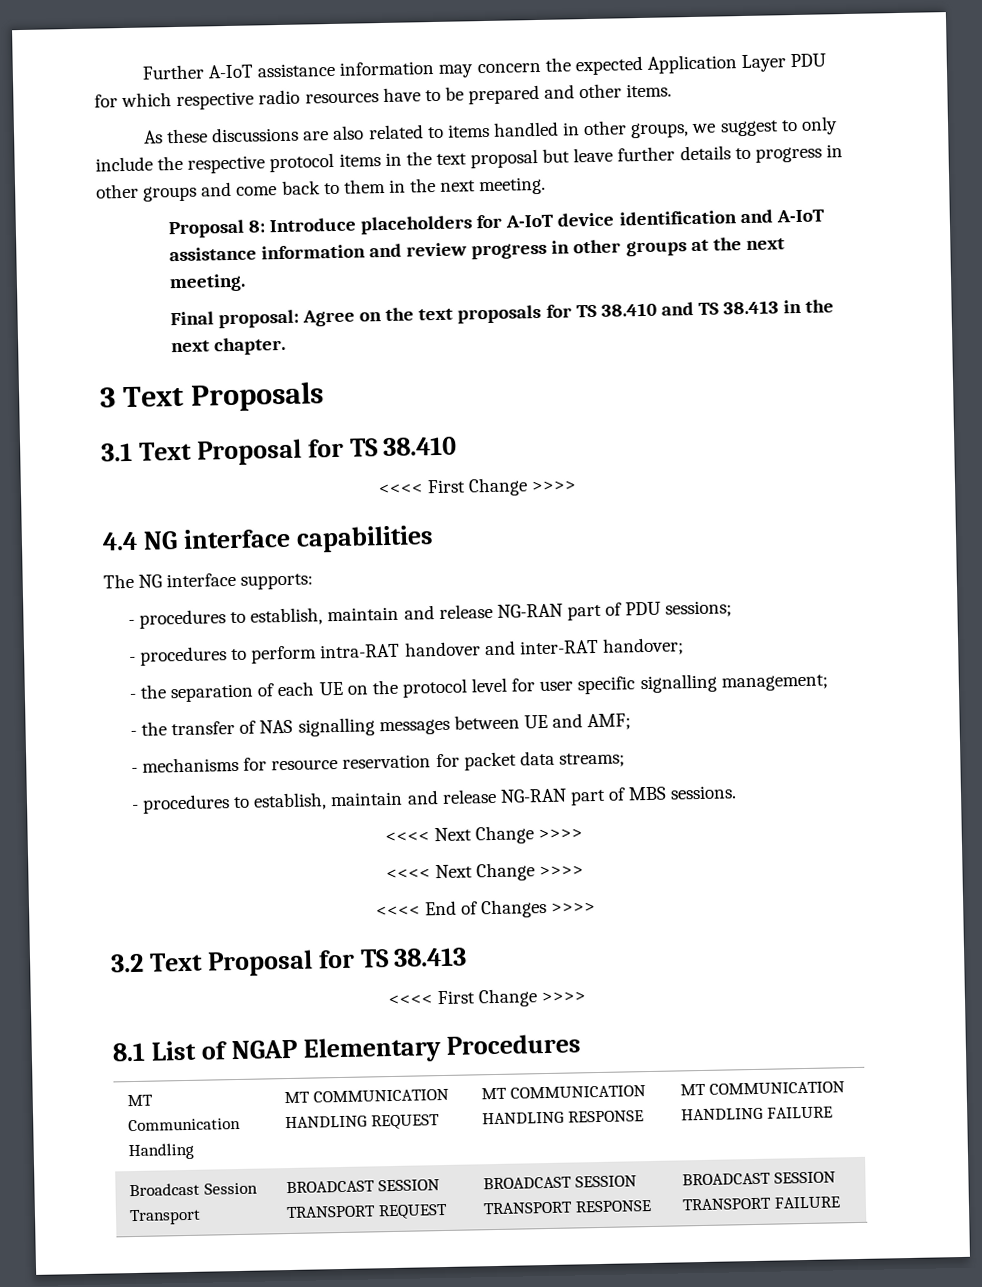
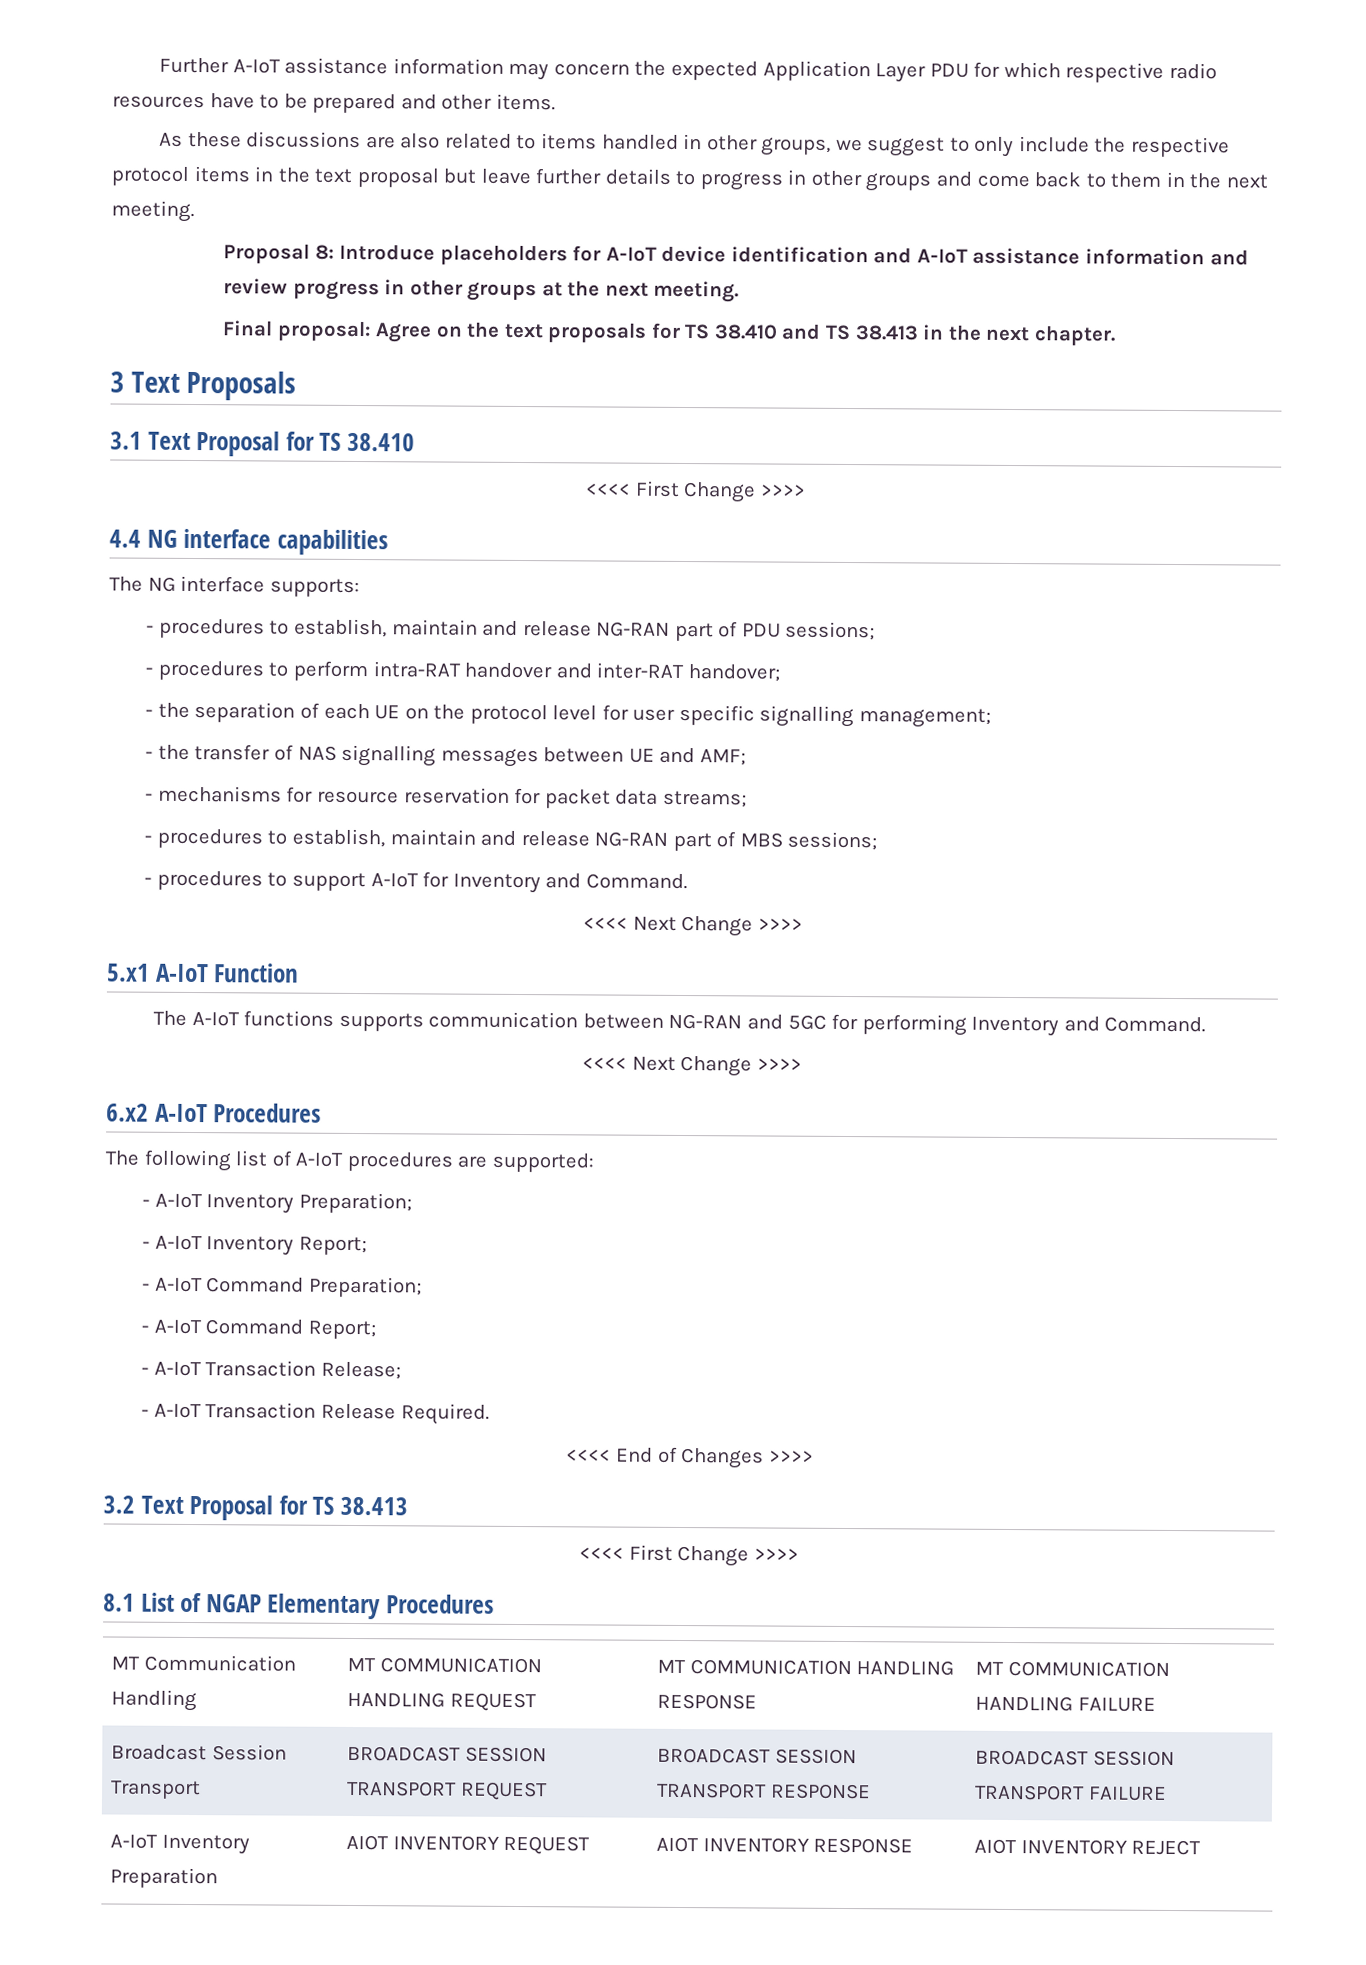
[670,785,738,800] [384,825,584,845] [385,862,585,882] sessions. // <<<< Next Change >>>> // <<<< Next Change >>>> -> [787,831,878,851] [144,870,688,894] [583,915,803,937] [106,963,300,983] [153,1010,1207,1037] [582,1055,802,1077] [106,1103,322,1123] [105,1149,594,1173] [142,1192,412,1214] [142,1235,367,1256] [142,1276,422,1298] [141,1319,376,1340] [141,1360,401,1380] [141,1402,490,1425] sessions; // - procedures to support A-IoT for Inventory and Command. // <<<< Next Change >>>> // 5.x1 A-IoT Function // The A-IoT functions supports communication between NG-RAN and 5GC for performing Inventory and Command. // <<<< Next Change >>>> // 6.x2 A-IoT Procedures // The following list of A-IoT procedures are supported: // - A-IoT Inventory Preparation; // - A-IoT Inventory Report; // - A-IoT Command Preparation; // - A-IoT Command Report; // - A-IoT Transaction Release; // - A-IoT Transaction Release Required.
(840, 1202) none -> [110,1834,250,1855] [110,1867,219,1889] [346,1834,591,1855] [656,1836,914,1854] [974,1838,1202,1856] // A-IoT Inventory Preparation | AIOT INVENTORY REQUEST | AIOT INVENTORY RESPONSE | AIOT INVENTORY REJECT

